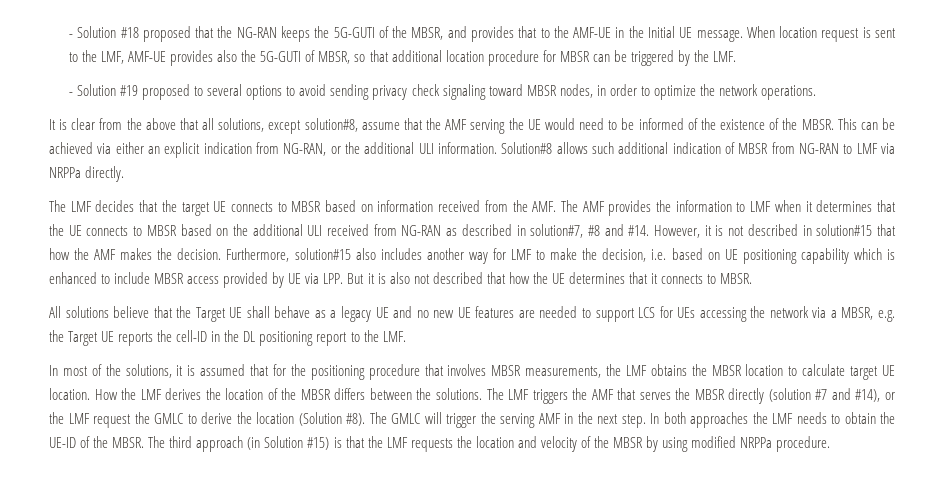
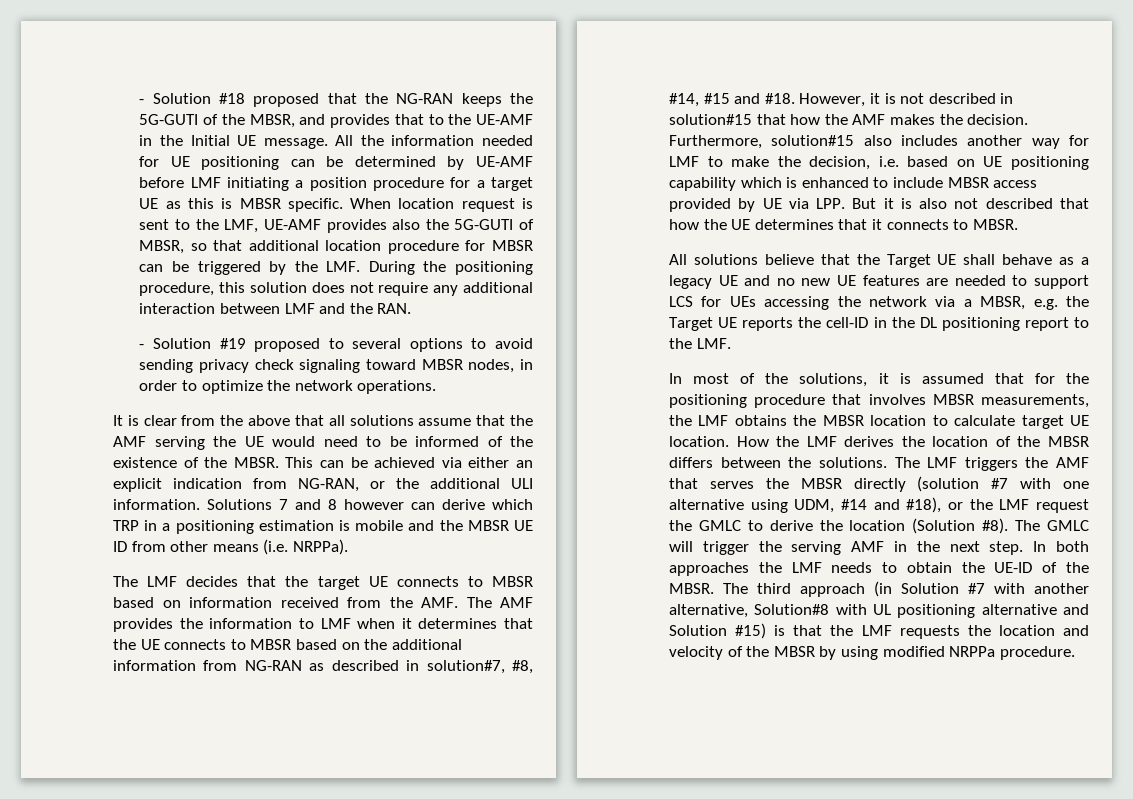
[573,27,612,38] AMF-UE -> [476,114,534,125] UE-AMF
(743, 36) none -> [335,135,533,146] [139,156,533,170] [139,177,533,191] [139,198,343,212] All the information needed for UE positioning can be determined by UE-AMF before LMF initiating a position procedure for a target UE as this is MBSR specific.
[128,51,167,62] AMF-UE -> [263,219,321,230] UE-AMF
(737, 56) none -> [368,261,533,275] [139,282,533,296] [139,303,412,314] During the positioning procedure, this solution does not require any additional interaction between LMF and the RAN.
[218,118,358,134] solutions, except solution#8, -> [349,415,414,426] solutions
[501,142,896,154] [49,166,125,182] Solution#8 allows such additional indication of MBSR from NG-RAN to LMF via NRPPa directly. -> [207,499,533,510] [113,520,533,534] [113,539,348,555] Solutions 7 and 8 however can derive which TRP in a positioning estimation is mobile and the MBSR UE ID from other means (i.e. NRPPa).
[307,224,370,236] ULI received -> [113,660,196,671] information
[587,224,650,236] #8 and #14. -> [512,660,533,674] [669,93,795,107] #8, #14, #15 and #18.
[831,388,881,402] and #14), -> [1020,478,1089,489] [669,497,942,513] with one alternative using UDM, #14 and #18),
(304, 442) none -> [968,583,1089,594] [669,604,1089,618] [669,625,727,636] #7 with another alternative, Solution#8 with UL positioning alternative and Solution

